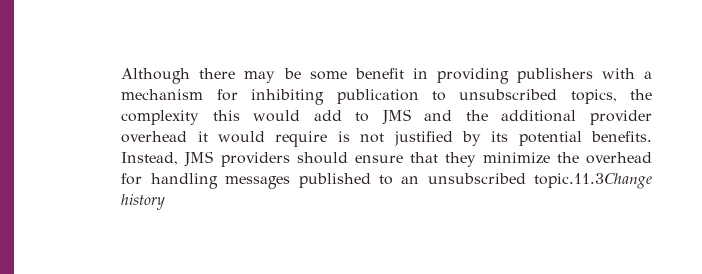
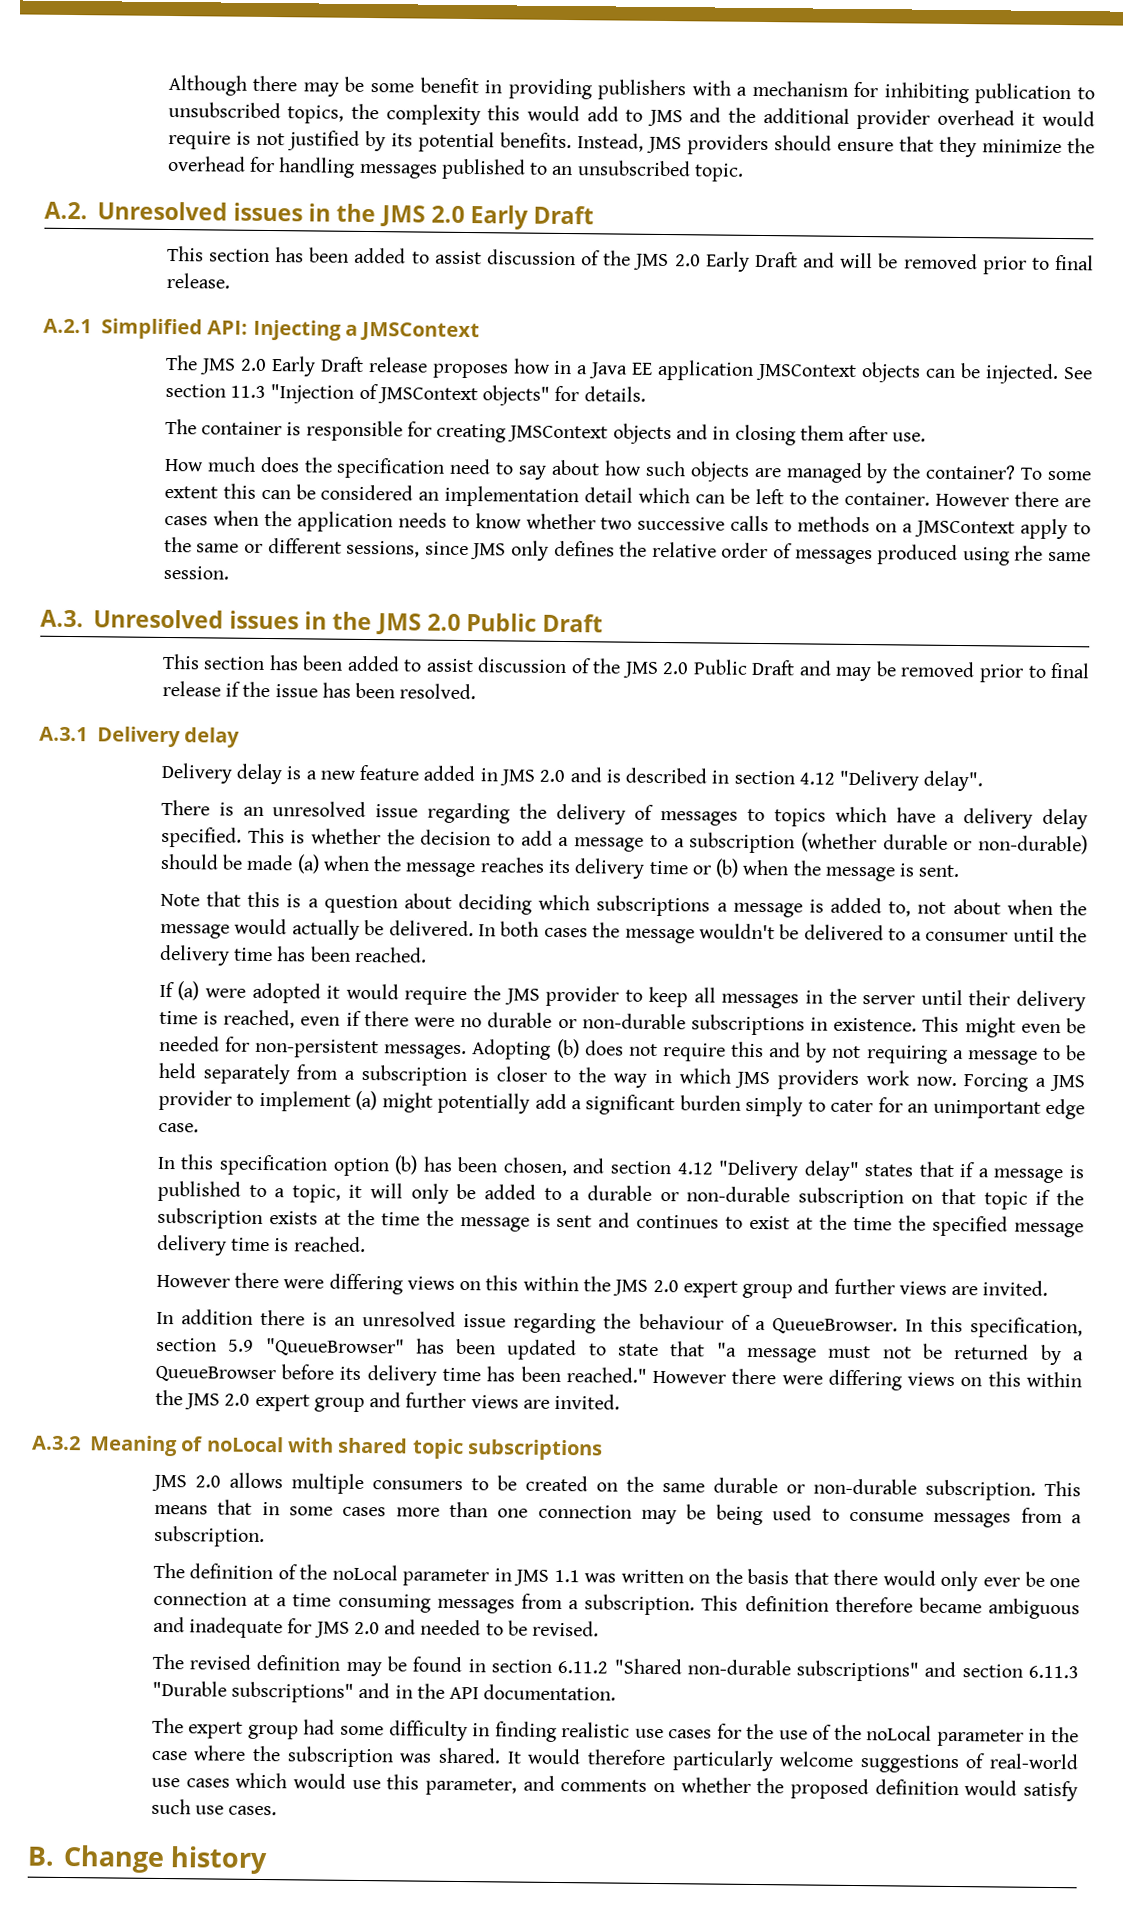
[534,173,652,189] topic.11.3Change -> [693,163,744,182] [44,201,595,230] [166,245,1094,275] [165,272,230,289] [43,318,481,342] [164,354,1093,385] [164,383,646,406] [164,418,927,446] [163,456,1091,484] [163,483,1092,508] [163,510,1091,540] [163,536,1091,566] [162,565,229,580] [40,609,604,635] [161,653,1090,683] [161,680,477,700] [39,726,241,748] [160,762,984,792] [160,799,1088,830] [160,826,1088,855] [159,853,961,882] [159,891,1088,918] [159,918,1087,944] [158,944,427,966] [158,981,1086,1012] [158,1009,1086,1038] [158,1035,1087,1065] [157,1062,1086,1092] [157,1089,1085,1120] [157,1122,199,1133] [156,1154,1084,1184] [156,1180,1085,1210] [156,1207,1084,1238] [156,1234,366,1256] [155,1272,1049,1299] [155,1309,1083,1339] [155,1337,1084,1366] [154,1364,1083,1391] [154,1389,621,1413] [32,1435,604,1461] [150,1472,1081,1501] [153,1499,1082,1528] [153,1525,265,1548] [152,1562,1080,1592] [152,1591,1080,1620] [152,1616,600,1639] [151,1653,1079,1682] [151,1680,617,1703] [151,1717,1079,1747] [150,1745,1079,1774] [150,1772,1079,1802] [150,1798,278,1816] [27,1844,165,1874] topic. // A.2. Unresolved issues in the JMS 2.0 Early Draft // This section has been added to assist discussion of the JMS 2.0 Early Draft and will be removed prior to final release. // A.2.1 Simplified API: Injecting a JMSContext // The JMS 2.0 Early Draft release proposes how in a Java EE application JMSContext objects can be injected. See section 11.3 "Injection of JMSContext objects" for details. // The container is responsible for creating JMSContext objects and in closing them after use. // How much does the specification need to say about how such objects are managed by the container? To some extent this can be considered an implementation detail which can be left to the container. However there are cases when the application needs to know whether two successive calls to methods on a JMSContext apply to the same or different sessions, since JMS only defines the relative order of messages produced using rhe same session. // A.3. Unresolved issues in the JMS 2.0 Public Draft // This section has been added to assist discussion of the JMS 2.0 Public Draft and may be removed prior to final release if the issue has been resolved. // A.3.1 Delivery delay // Delivery delay is a new feature added in JMS 2.0 and is described in section 4.12 "Delivery delay". // There is an unresolved issue regarding the delivery of messages to topics which have a delivery delay specified. This is whether the decision to add a message to a subscription (whether durable or non-durable) should be made (a) when the message reaches its delivery time or (b) when the message is sent. // Note that this is a question about deciding which subscriptions a message is added to, not about when the message would actually be delivered. In both cases the message wouldn't be delivered to a consumer until the delivery time has been reached. // If (a) were adopted it would require the JMS provider to keep all messages in the server until their delivery time is reached, even if there were no durable or non-durable subscriptions in existence. This might even be needed for non-persistent messages. Adopting (b) does not require this and by not requiring a message to be held separately from a subscription is closer to the way in which JMS providers work now. Forcing a JMS provider to implement (a) might potentially add a significant burden simply to cater for an unimportant edge case. // In this specification option (b) has been chosen, and section 4.12 "Delivery delay" states that if a message is published to a topic, it will only be added to a durable or non-durable subscription on that topic if the subscription exists at the time the message is sent and continues to exist at the time the specified message delivery time is reached. // However there were differing views on this within the JMS 2.0 expert group and further views are invited. // In addition there is an unresolved issue regarding the behaviour of a QueueBrowser. In this specification, section 5.9 "QueueBrowser" has been updated to state that "a message must not be returned by a QueueBrowser before its delivery time has been reached." However there were differing views on this within the JMS 2.0 expert group and further views are invited. // A.3.2 Meaning of noLocal with shared topic subscriptions // JMS 2.0 allows multiple consumers to be created on the same durable or non-durable subscription. This means that in some cases more than one connection may be being used to consume messages from a subscription. // The definition of the noLocal parameter in JMS 1.1 was written on the basis that there would only ever be one connection at a time consuming messages from a subscription. This definition therefore became ambiguous and inadequate for JMS 2.0 and needed to be revised. // The revised definition may be found in section 6.11.2 "Shared non-durable subscriptions" and section 6.11.3 "Durable subscriptions" and in the API documentation. // The expert group had some difficulty in finding realistic use cases for the use of the noLocal parameter in the case where the subscription was shared. It would therefore particularly welcome suggestions of real-world use cases which would use this parameter, and comments on whether the proposed definition would satisfy such use cases. // B. Change

